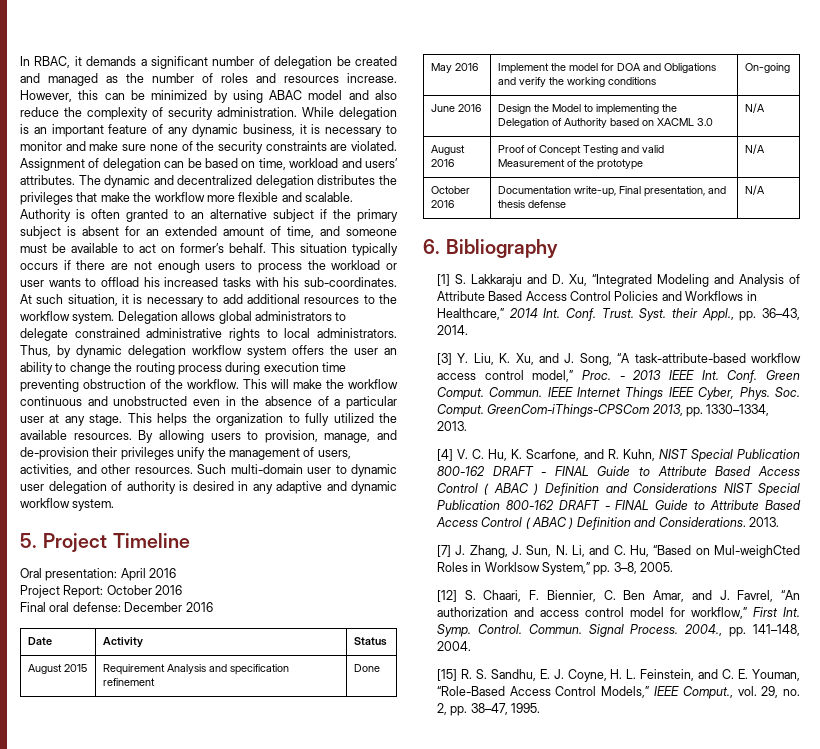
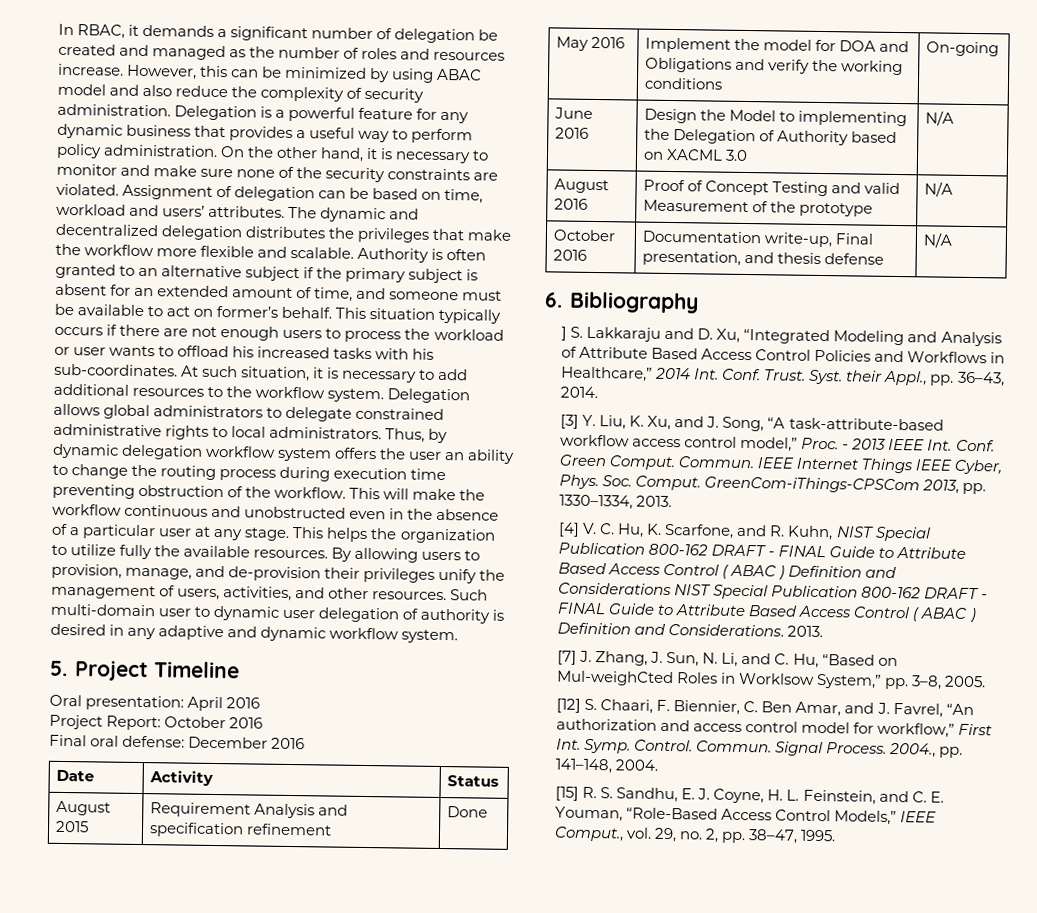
[302,107,397,120] [20,124,295,137] While delegation is an important feature of any dynamic business, -> [174,105,470,124] [57,123,474,144] [56,143,365,162] Delegation is a powerful feature for any dynamic business that provides a useful way to perform policy administration. On the other hand,
[305,413,374,426] fully utilized -> [70,544,153,560] utilize fully
[436,274,450,286] [1] -> [561,326,568,341] ]

